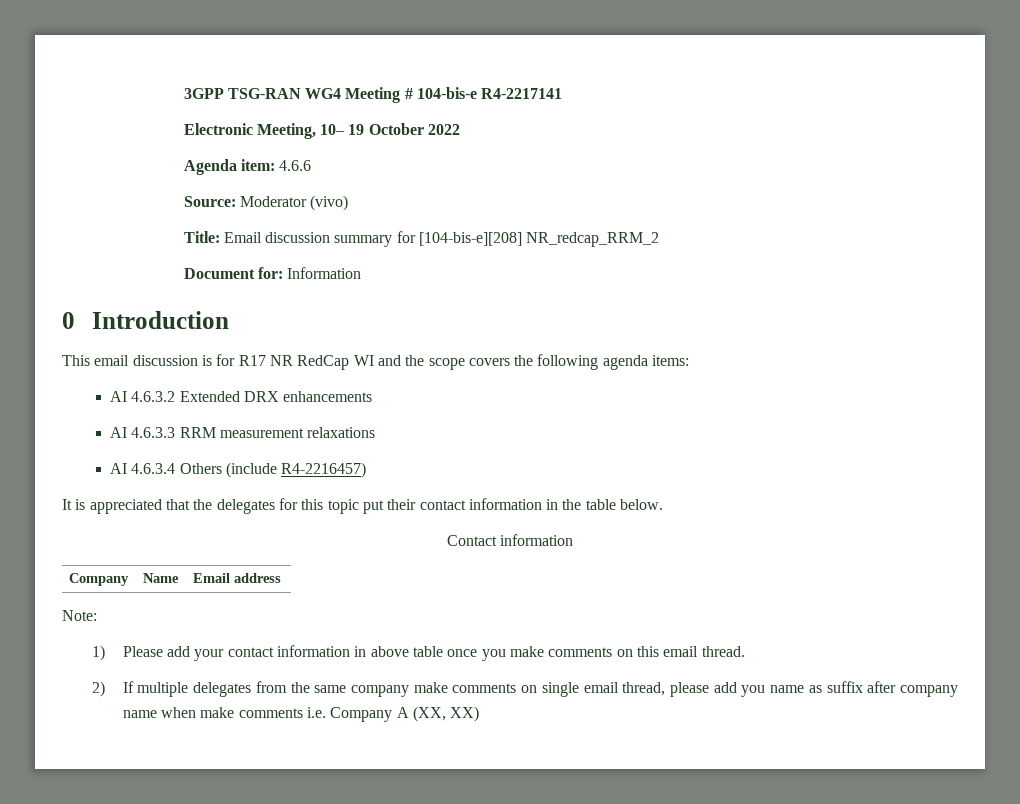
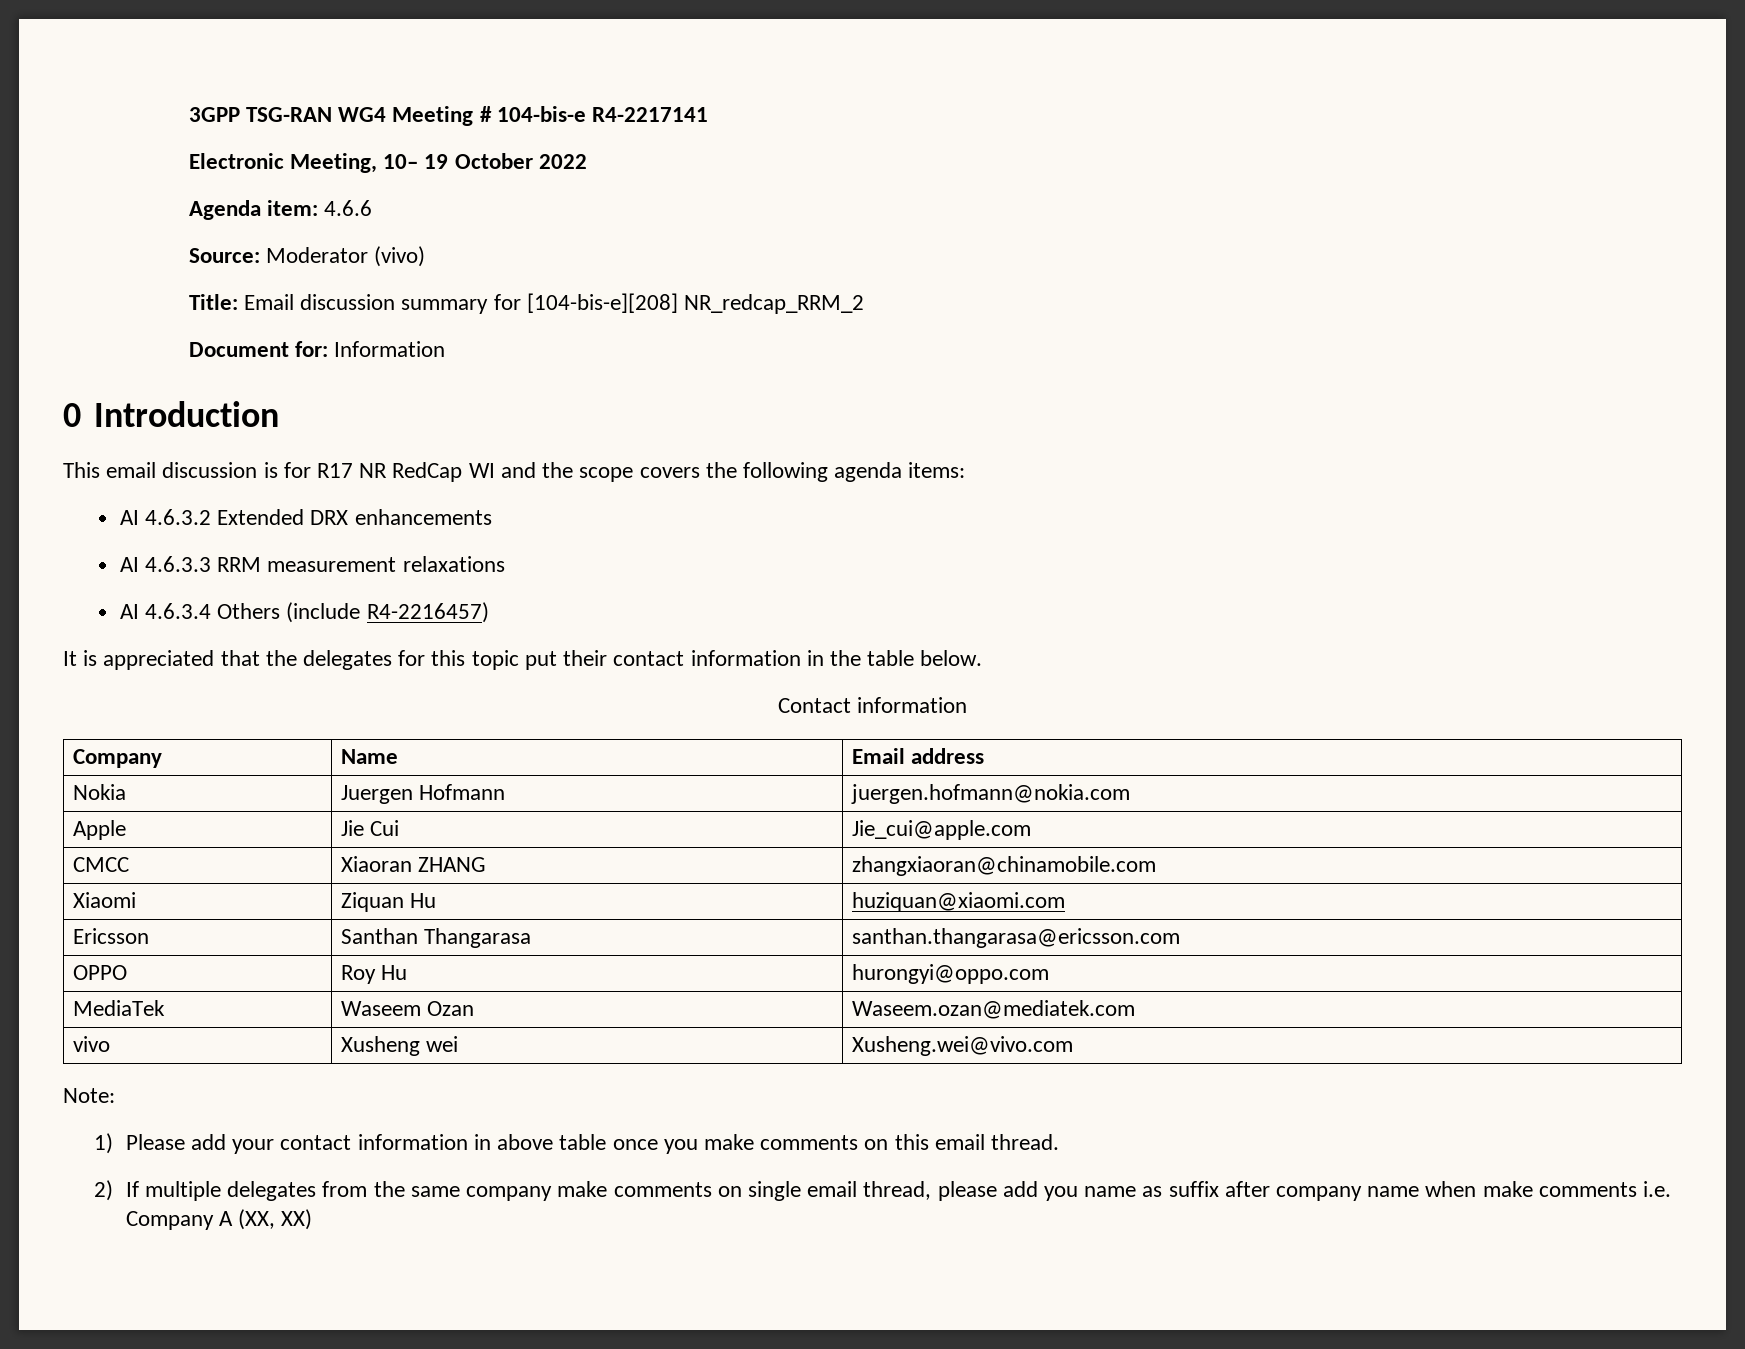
(282, 578) none -> [72,784,126,800] [340,784,505,804] [850,784,1130,804] [72,820,126,840] [340,820,399,836] [851,820,1031,840] [72,857,129,872] [340,856,486,872] [851,856,1156,876] [72,892,136,908] [340,892,436,912] [851,892,1065,912] [72,928,149,944] [340,928,531,948] [851,928,1180,948] [72,965,127,980] [340,965,407,984] [851,964,1049,984] [72,1000,165,1016] [340,1001,474,1016] [851,1000,1135,1019] [72,1036,110,1052] [340,1036,458,1056] [851,1036,1073,1056] // Nokia | Juergen Hofmann | juergen.hofmann@nokia.com // Apple | Jie Cui | Jie_cui@apple.com // CMCC | Xiaoran ZHANG | zhangxiaoran@chinamobile.com // Xiaomi | Ziquan Hu | huziquan@xiaomi.com // Ericsson | Santhan Thangarasa | santhan.thangarasa@ericsson.com // OPPO | Roy Hu | hurongyi@oppo.com // MediaTek | Waseem Ozan | Waseem.ozan@mediatek.com // vivo | Xusheng wei | Xusheng.wei@vivo.com

